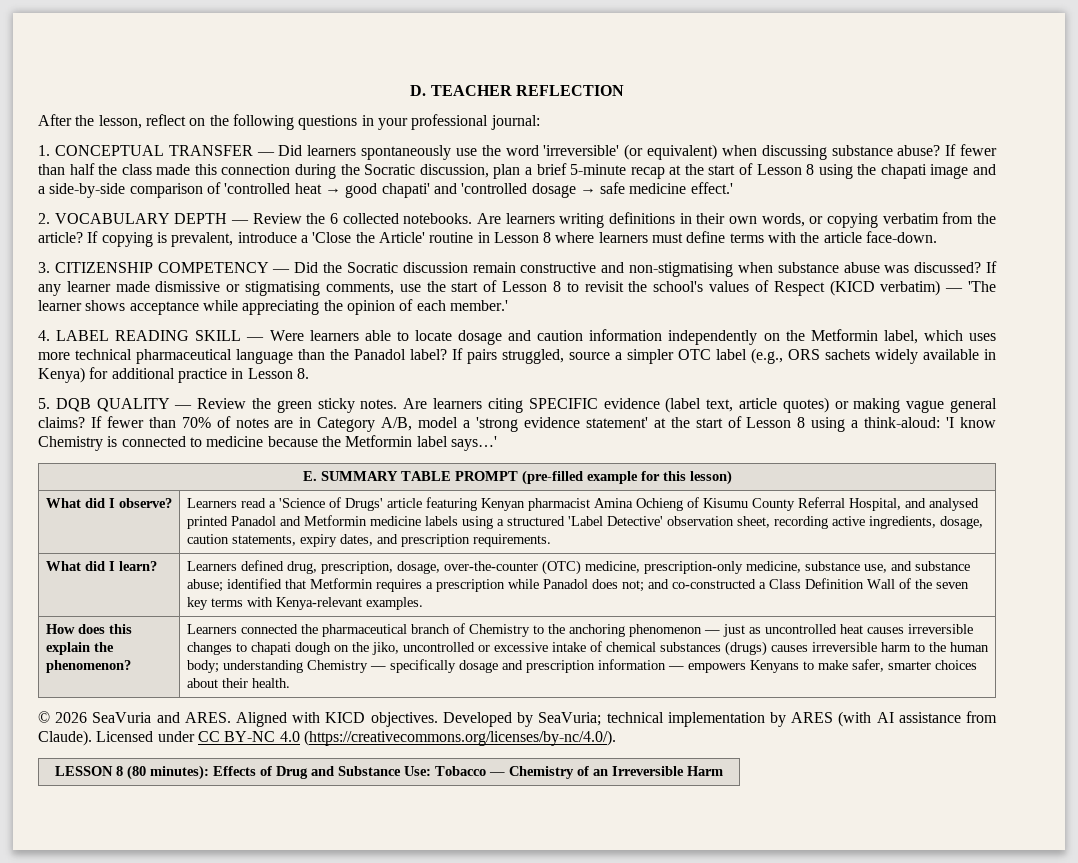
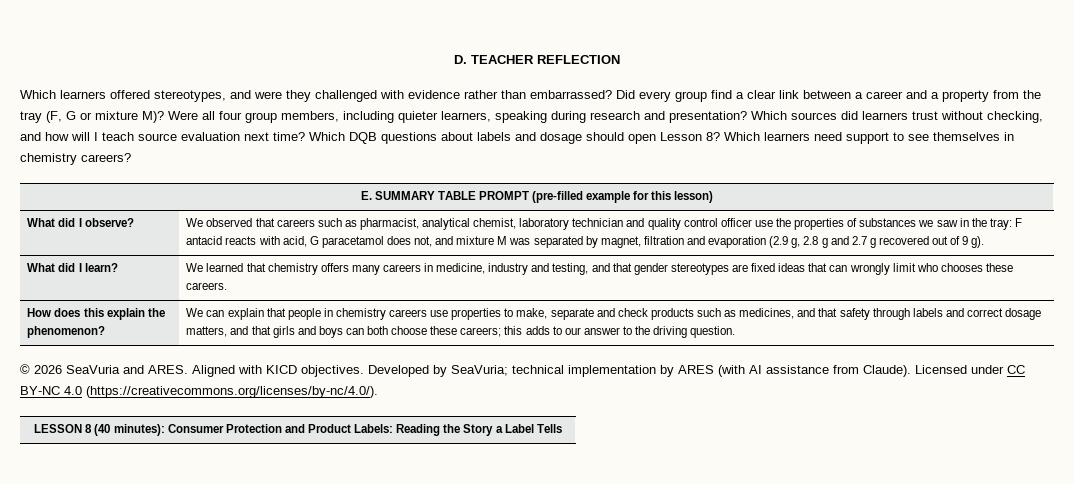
[38,114,540,130] [38,144,998,160] [38,163,997,179] [38,182,733,198] [38,212,996,228] [38,231,938,247] [38,261,998,277] [38,280,997,296] [38,299,508,315] [38,329,997,345] [38,348,996,364] [38,367,309,383] [38,397,998,413] [38,416,996,432] [38,435,497,451] After the lesson, reflect on the following questions in your professional journal: // 1. CONCEPTUAL TRANSFER — Did learners spontaneously use the word 'irreversible' (or equivalent) when discussing substance abuse? If fewer than half the class made this connection during the Socratic discussion, plan a brief 5-minute recap at the start of Lesson 8 using the chapati image and a side-by-side comparison of 'controlled heat → good chapati' and 'controlled dosage → safe medicine effect.' // 2. VOCABULARY DEPTH — Review the 6 collected notebooks. Are learners writing definitions in their own words, or copying verbatim from the article? If copying is prevalent, introduce a 'Close the Article' routine in Lesson 8 where learners must define terms with the article face-down. // 3. CITIZENSHIP COMPETENCY — Did the Socratic discussion remain constructive and non-stigmatising when substance abuse was discussed? If any learner made dismissive or stigmatising comments, use the start of Lesson 8 to revisit the school's values of Respect (KICD verbatim) — 'The learner shows acceptance while appreciating the opinion of each member.' // 4. LABEL READING SKILL — Were learners able to locate dosage and caution information independently on the Metformin label, which uses more technical pharmaceutical language than the Panadol label? If pairs struggled, source a simpler OTC label (e.g., ORS sachets widely available in Kenya) for additional practice in Lesson 8. // 5. DQB QUALITY — Review the green sticky notes. Are learners citing SPECIFIC evidence (label text, article quotes) or making vague general claims? If fewer than 70% of notes are in Category A/B, model a 'strong evidence statement' at the start of Lesson 8 using a think-aloud: 'I know Chemistry is connected to medicine because the Metformin label says…' -> [20,90,1041,102] [20,111,1043,123] [20,132,1014,144] [20,153,131,165] Which learners offered stereotypes, and were they challenged with evidence rather than embarrassed? Did every group find a clear link between a career and a property from the tray (F, G or mixture M)? Were all four group members, including quieter learners, speaking during research and presentation? Which sources did learners trust without checking, and how will I teach source evaluation next time? Which DQB questions about labels and dosage should open Lesson 8? Which learners need support to see themselves in chemistry careers?
[186,497,979,511] [186,515,983,529] [186,534,551,547] [45,561,157,571] [186,560,970,575] [186,578,969,592] [186,597,423,610] Learners read a 'Science of Drugs' article featuring Kenyan pharmacist Amina Ochieng of Kisumu County Referral Hospital, and analysed printed Panadol and Metformin medicine labels using a structured 'Label Detective' observation sheet, recording active ingredients, dosage, caution statements, expiry dates, and prescription requirements. // What did I learn? | Learners defined drug, prescription, dosage, over-the-counter (OTC) medicine, prescription-only medicine, substance use, and substance abuse; identified that Metformin requires a prescription while Panadol does not; and co-constructed a Class Definition Wall of the seven key terms with Kenya-relevant examples. -> [186,218,1022,230] [186,236,985,248] [27,263,118,272] [186,263,1013,275] [186,282,228,290] We observed that careers such as pharmacist, analytical chemist, laboratory technician and quality control officer use the properties of substances we saw in the tray: F antacid reacts with acid, G paracetamol does not, and mixture M was separated by magnet, filtration and evaporation (2.9 g, 2.8 g and 2.7 g recovered out of 9 g). // What did I learn? | We learned that chemistry offers many careers in medicine, industry and testing, and that gender stereotypes are fixed ideas that can wrongly limit who chooses these careers.
[186,623,973,637] [186,641,989,656] [186,659,977,673] [186,678,290,688] Learners connected the pharmaceutical branch of Chemistry to the anchoring phenomenon — just as uncontrolled heat causes irreversible changes to chapati dough on the jiko, uncontrolled or excessive intake of chemical substances (drugs) causes irreversible harm to the human body; understanding Chemistry — specifically dosage and prescription information — empowers Kenyans to make safer, smarter choices about their health. -> [186,308,1042,320] [186,326,736,338] We can explain that people in chemistry careers use properties to make, separate and check products such as medicines, and that safety through labels and correct dosage matters, and that girls and boys can both choose these careers; this adds to our answer to the driving question.
[127,765,724,780] (80 minutes): Effects of Drug and Substance Use: Tobacco — Chemistry of an Irreversible Harm -> [94,424,562,436] (40 minutes): Consumer Protection and Product Labels: Reading the Story a Label Tells

